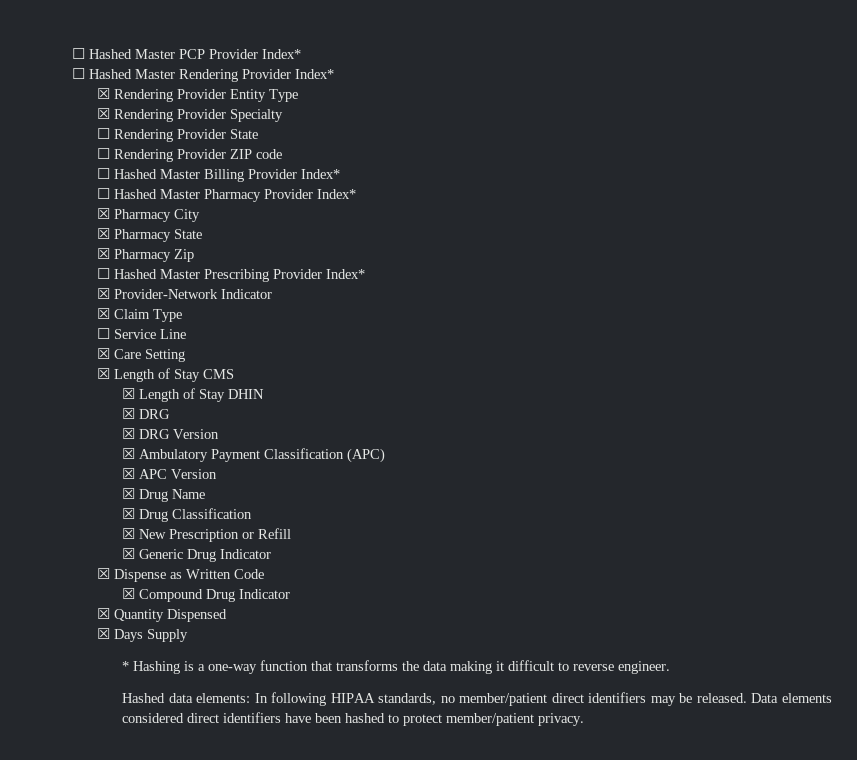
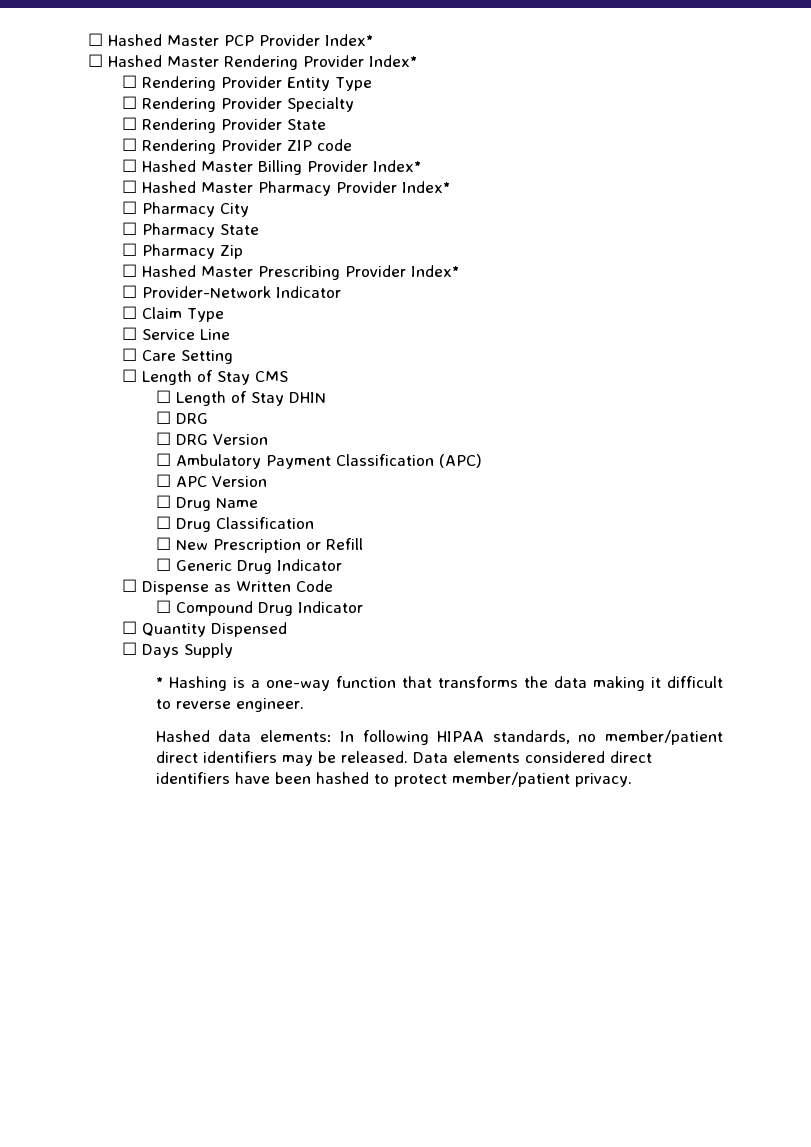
[97,88,111,99] ☒ -> [121,75,137,88] ☐
[97,108,111,119] ☒ -> [121,96,137,109] ☐
[97,208,111,219] ☒ -> [121,201,137,214] ☐
[97,228,111,239] ☒ -> [121,222,137,235] ☐
[97,248,111,259] ☒ -> [121,243,137,256] ☐
[97,288,111,299] ☒ -> [121,285,137,298] ☐
[97,308,111,319] ☒ -> [121,306,137,319] ☐
[97,348,111,359] ☒ -> [121,348,137,361] ☐
[97,368,111,379] ☒ -> [121,369,137,382] ☐
[122,388,136,399] ☒ -> [155,390,171,403] ☐
[122,408,136,419] ☒ -> [155,411,171,424] ☐
[122,428,136,439] ☒ -> [155,432,171,445] ☐
[122,448,136,459] ☒ -> [155,453,171,466] ☐
[122,468,136,479] ☒ -> [155,474,171,487] ☐
[122,488,136,499] ☒ -> [155,495,171,508] ☐
[122,508,136,519] ☒ -> [155,516,171,529] ☐
[122,528,136,539] ☒ -> [155,537,171,550] ☐
[122,548,136,559] ☒ -> [155,558,171,571] ☐
[97,568,111,579] ☒ -> [121,579,137,592] ☐
[122,588,136,599] ☒ -> [155,600,171,613] ☐
[97,608,111,619] ☒ -> [121,621,137,634] ☐
[97,628,111,639] ☒ -> [121,642,137,655] ☐

